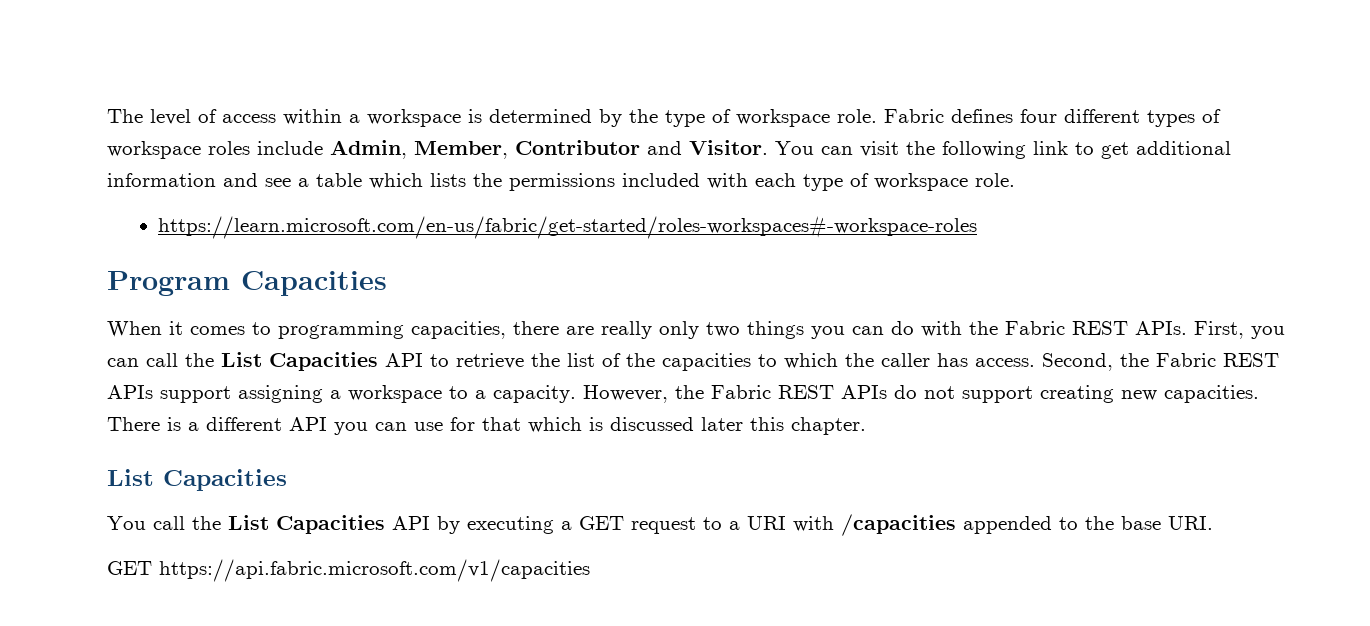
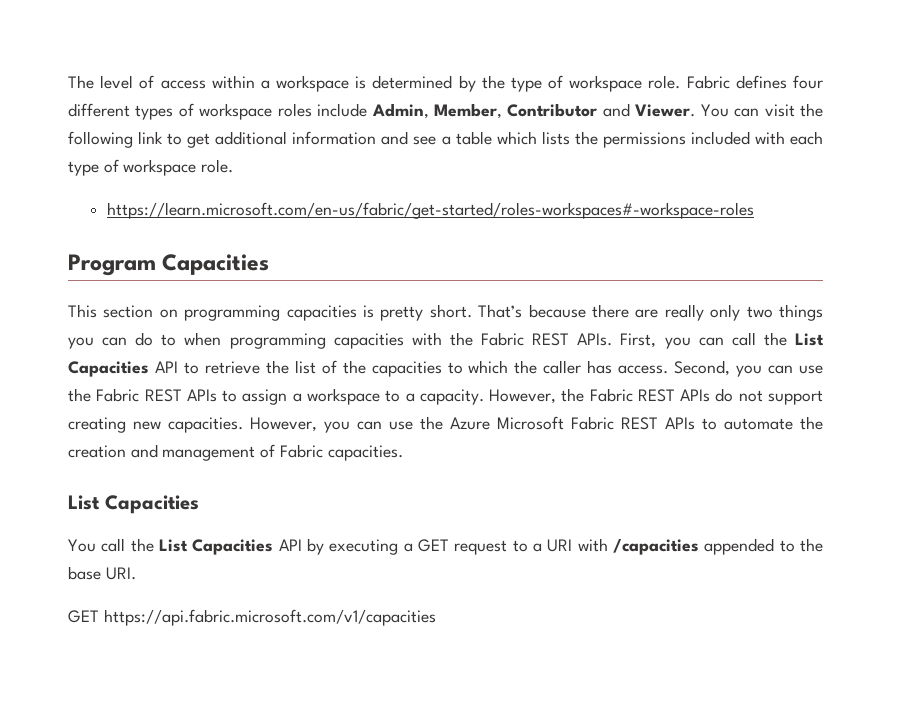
[689,140,768,155] Visitor. -> [635,104,696,117] Viewer.
[107,321,506,339] When it comes to programming capacities, -> [68,304,586,321] This section on programming capacities is pretty short. That’s because
(914, 328) none -> [161,332,404,349] to when programming capacities
[1120,353,1279,367] [107,385,323,403] the Fabric REST APIs support assigning -> [736,365,824,377] [68,388,288,405] you can use the Fabric REST APIs to assign
[107,417,866,435] There is a different API you can use for that which is discussed later this chapter. -> [250,416,823,433] [68,444,403,461] However, you can use the Azure Microsoft Fabric REST APIs to automate the creation and management of Fabric capacities.

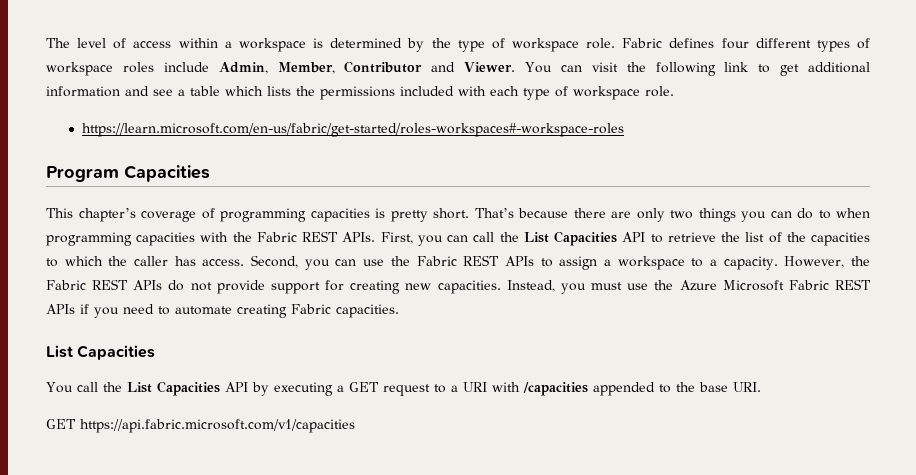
[103,305,178,318] section on -> [78,208,215,222] chapter’s coverage of
[664,304,704,321] really -> (631, 214) none
[768,390,824,405] [68,417,382,433] support creating new capacities. However, you can -> [216,280,623,294] provide support for creating new capacities. Instead, you must
[702,416,823,430] [68,444,276,461] to automate the creation and management of -> [80,304,287,318] if you need to automate creating

